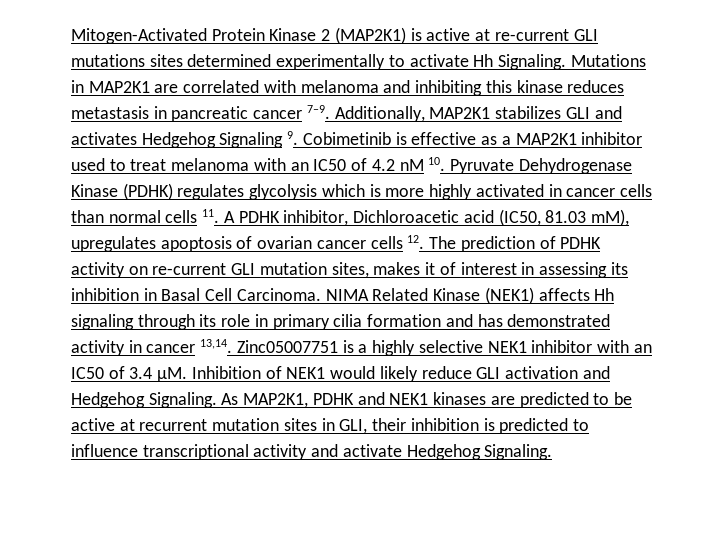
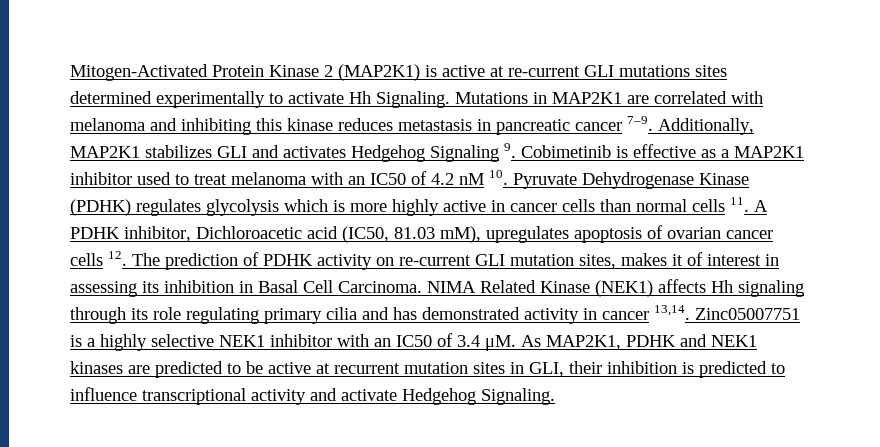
[475,184,544,197] activated -> [443,200,486,212] active
[254,314,268,327] in -> [186,307,259,324] regulating
[367,314,442,327] formation -> (357, 313) none
[191,366,610,382] [71,392,217,408] Inhibition of NEK1 would likely reduce GLI activation and Hedgehog Signaling. -> (516, 343) none

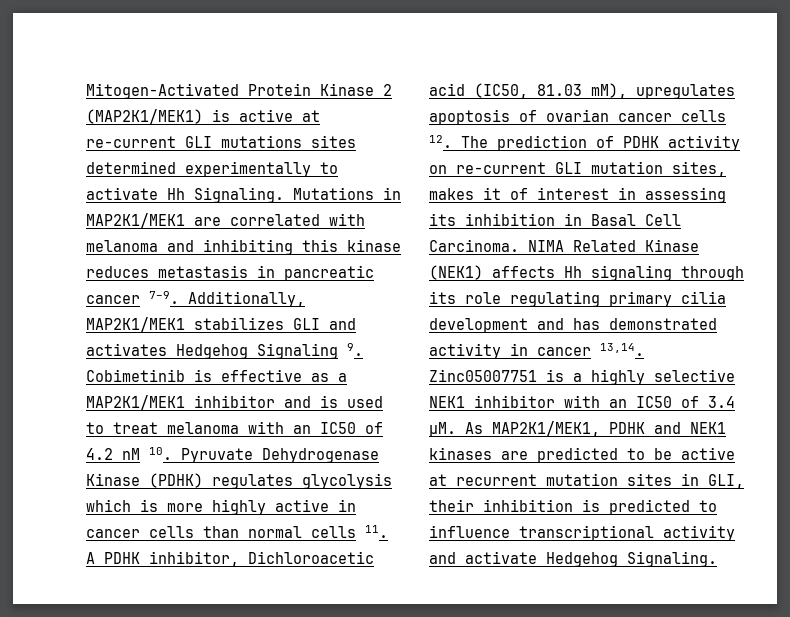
[338,64,420,81] (MAP2K1) -> [86,109,203,124] (MAP2K1/MEK1)
[552,92,622,104] MAP2K1 -> [86,213,185,228] MAP2K1/MEK1
[70,146,140,158] MAP2K1 -> [86,317,185,332] MAP2K1/MEK1
[734,146,804,158] [70,172,132,185] MAP2K1 inhibitor -> [86,395,338,410] MAP2K1/MEK1 inhibitor and is
(357, 313) none -> [429,318,528,333] development
[546,335,621,350] MAP2K1, -> [492,421,600,437] MAP2K1/MEK1,

